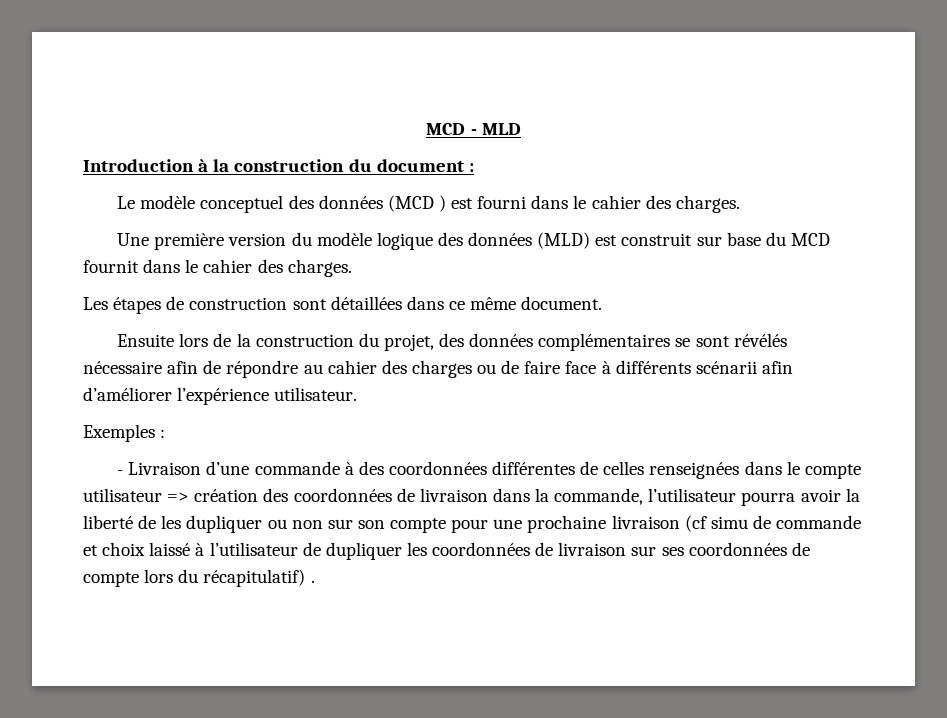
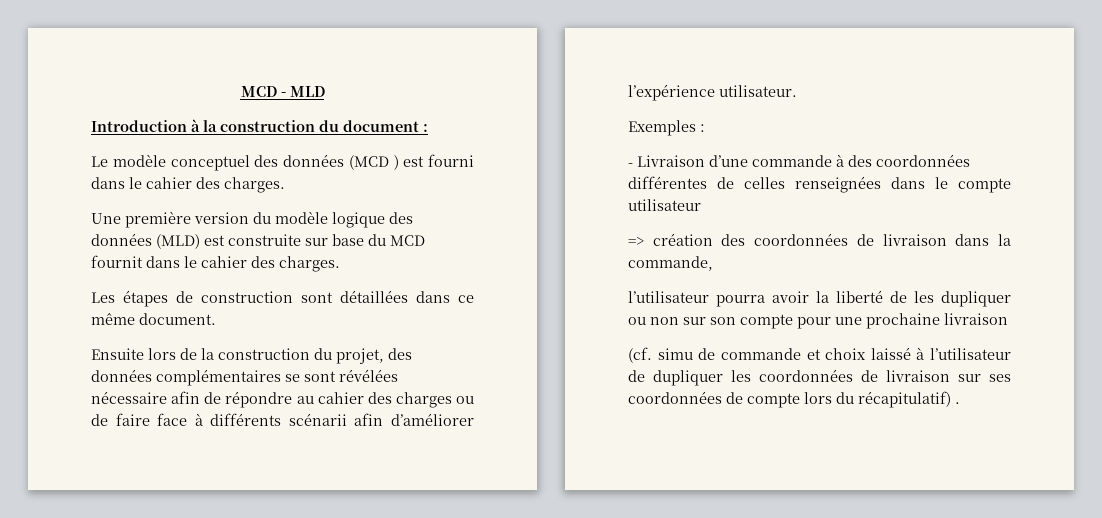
[621,233,693,246] construit -> [228,234,301,246] construite
[733,333,787,347] révélés -> [339,369,398,382] révélées
(162, 495) none -> (701, 205) //
(644, 496) none -> (713, 263) //
[684,515,707,532] (cf -> [628,347,652,363] // (cf.

